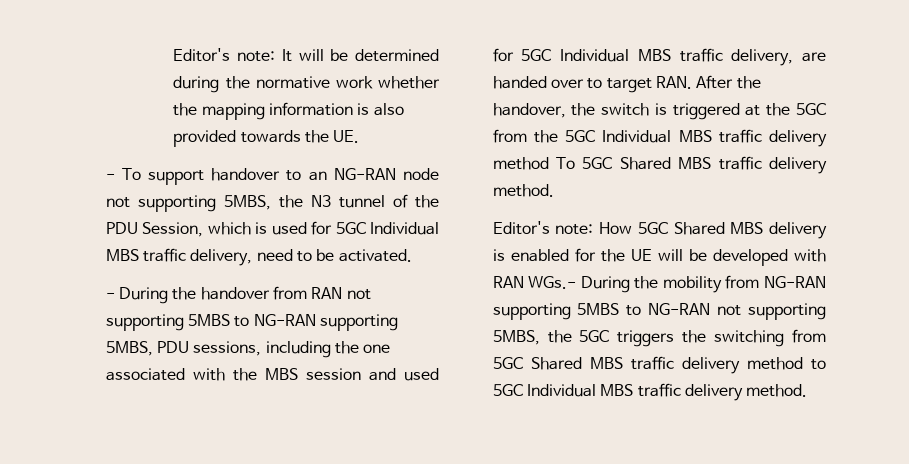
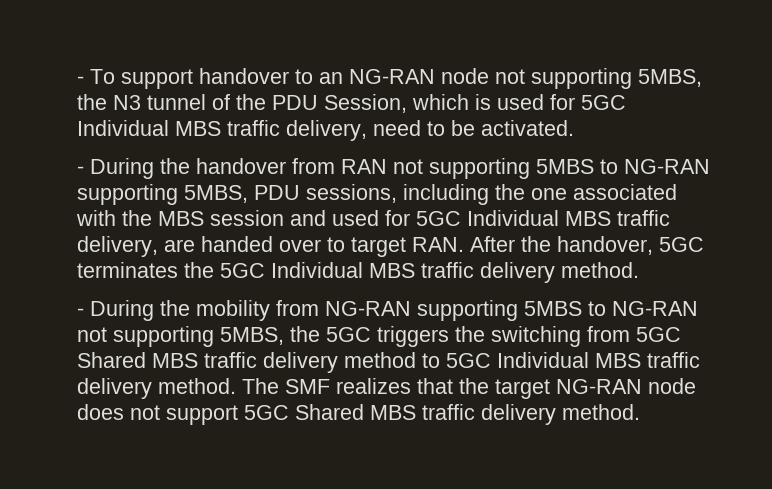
[173,48,439,62] [173,76,440,93] [173,102,404,120] [173,130,360,147] Editor's note: It will be determined during the normative work whether the mapping information is also provided towards the UE. // -> (76, 80) none
[571,103,826,120] [492,129,527,143] the switch is triggered at the 5GC from -> [658,237,704,252] [76,262,178,278] 5GC terminates
[492,156,827,174] [492,184,554,197] [492,221,827,239] [492,248,826,266] [492,276,577,289] method To 5GC Shared MBS traffic delivery method. // Editor's note: How 5GC Shared MBS delivery is enabled for the UE will be developed with RAN WGs.- -> [560,262,639,278] [76,308,84,316] method. // -
(808, 390) none -> [241,378,696,399] [76,404,640,425] The SMF realizes that the target NG-RAN node does not support 5GC Shared MBS traffic delivery method.

